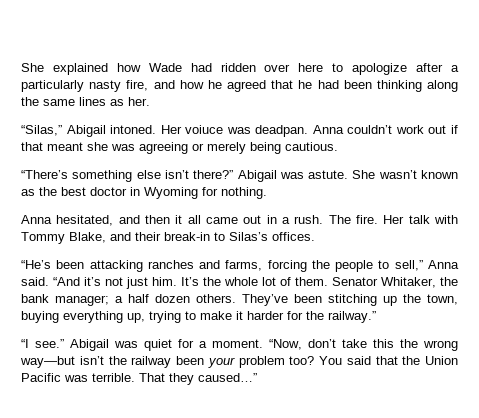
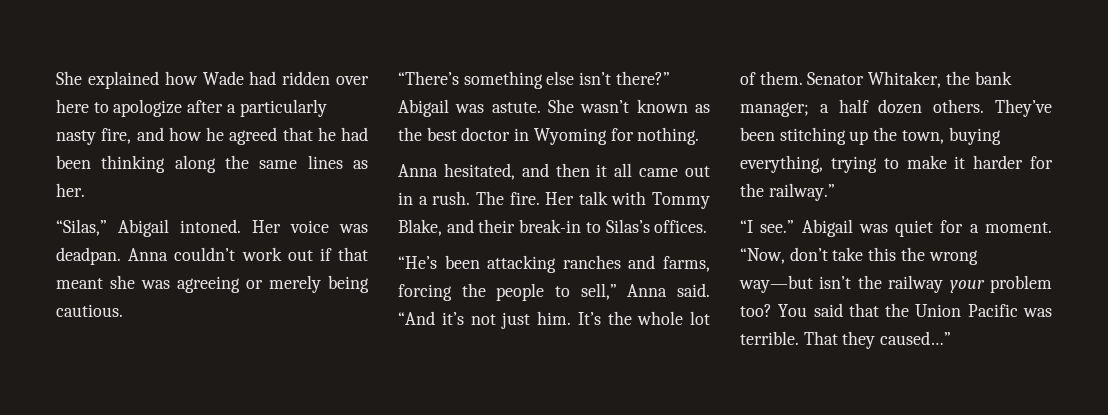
[185,125,224,134] voiuce -> [290,220,329,233] voice
[63,311,145,323] everything up, -> [740,155,823,173] everything,
[176,356,204,365] been -> (944, 284) none

